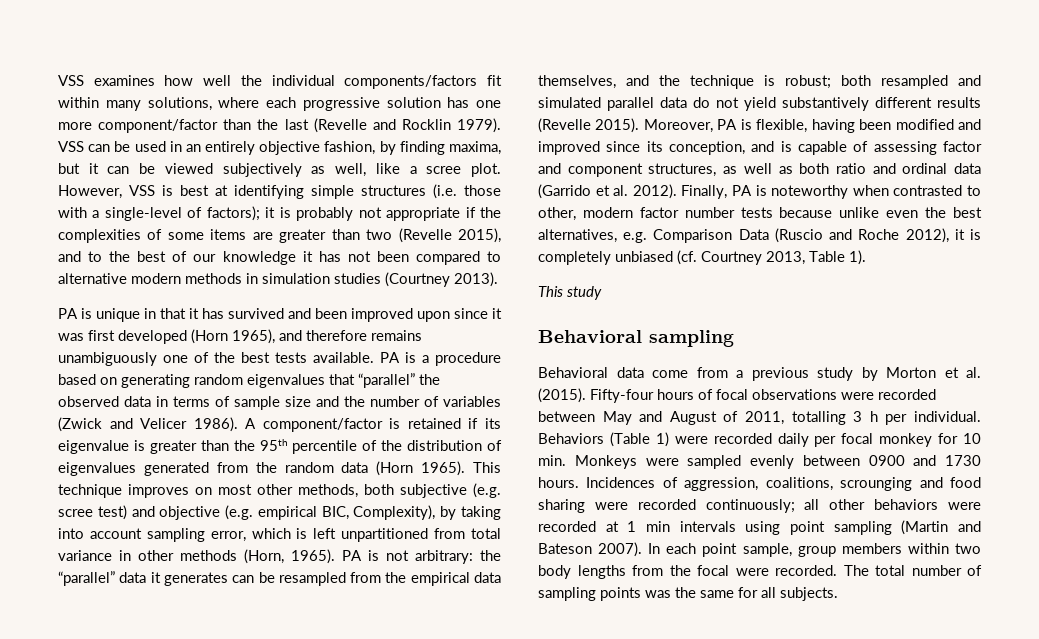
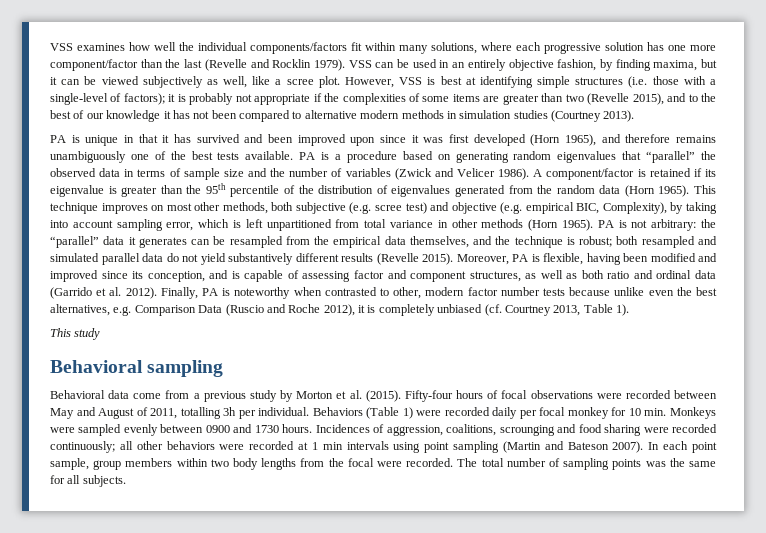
[244,549,284,564] (Horn, -> [528,219,559,231] (Horn
[853,411,878,422] 3 h -> [223,407,237,416] 3h

